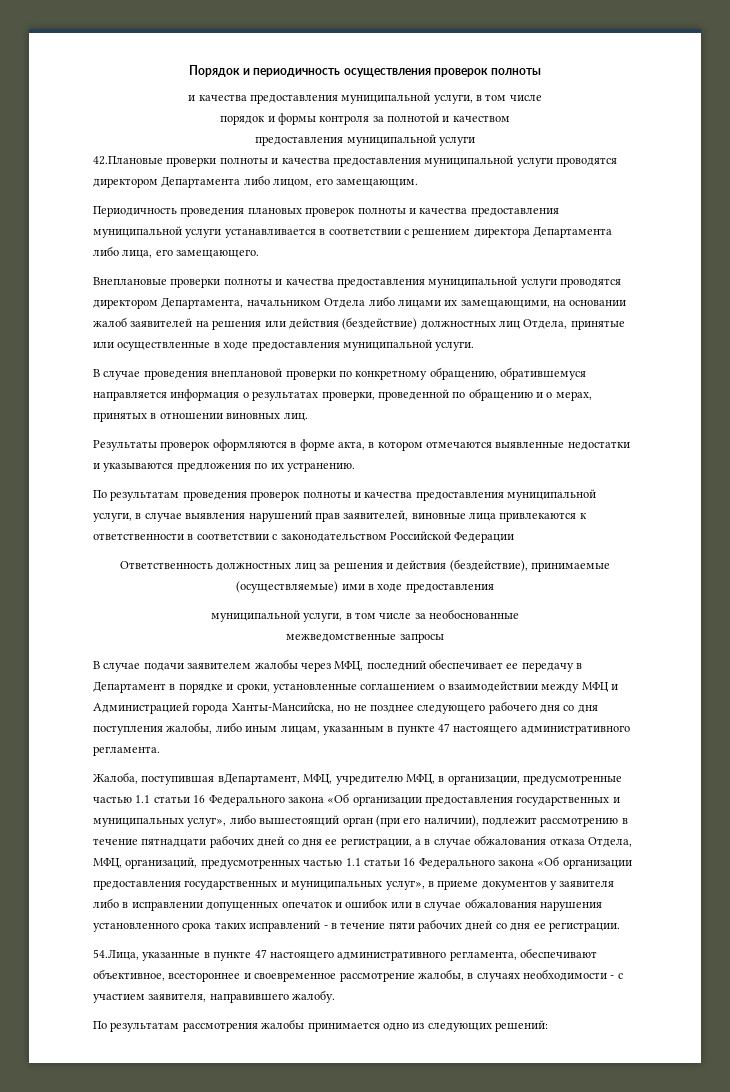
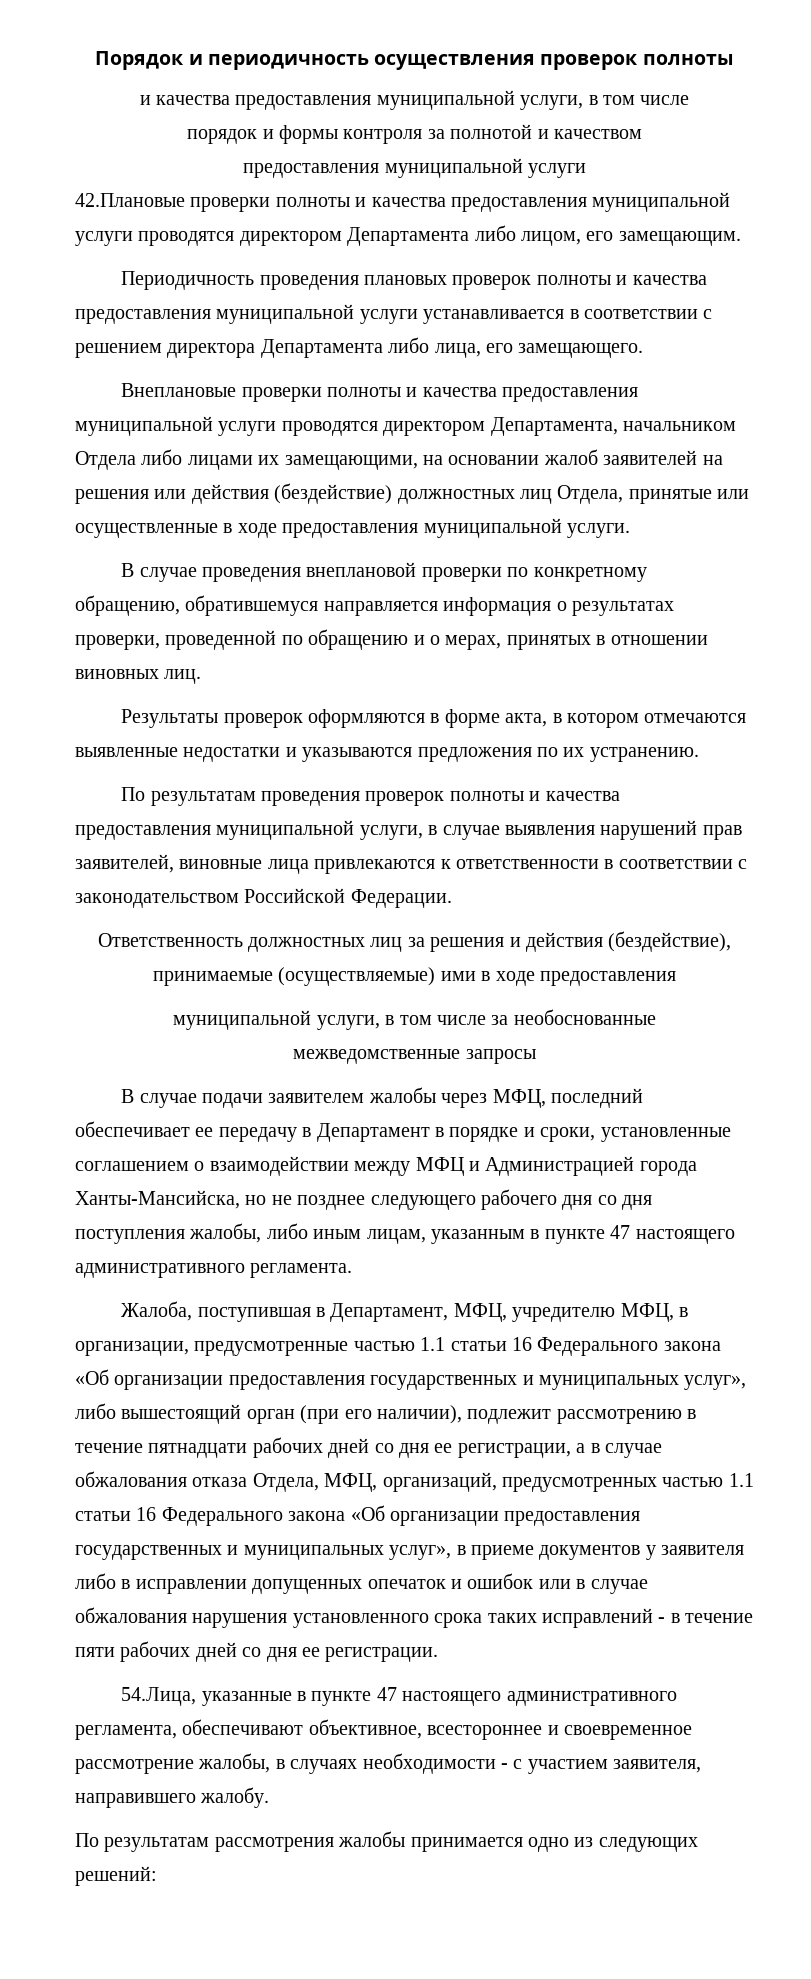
[454,532,515,543] Федерации -> [350,889,452,908] Федерации.
[217,773,300,785] вДепартамент, -> [315,1303,449,1322] в Департамент,

